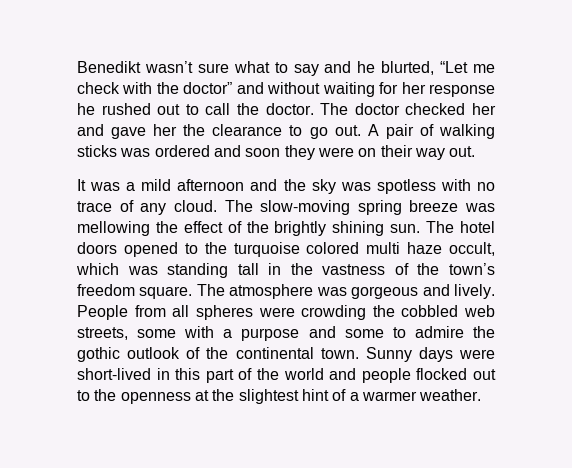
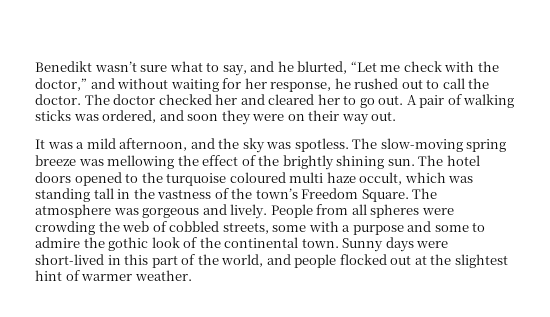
[293,64,319,76] say -> [222,65,247,76] say,
[183,82,233,94] doctor” -> [35,78,87,91] doctor,”
[429,84,496,97] response -> [270,82,332,92] response,
[111,124,283,139] gave her the clearance -> [268,94,340,105] cleared her
[154,145,210,157] ordered -> [102,110,157,123] ordered,
[177,179,245,191] afternoon -> [119,138,188,151] afternoon,
[376,179,495,194] [77,200,217,215] spotless with no trace of any cloud. -> [294,138,349,152] spotless.
[306,242,360,254] colored -> [229,172,286,183] coloured
[77,284,193,299] freedom square. -> [301,188,409,202] Freedom Square.
[401,305,495,317] cobbled web -> [122,221,220,232] web of cobbled
[127,347,181,359] outlook -> [151,237,180,248] look
[283,368,324,380] world -> [221,254,264,267] world,
[77,389,191,404] to the openness -> (412, 260) none
[349,392,359,401] a -> (80, 275) none

